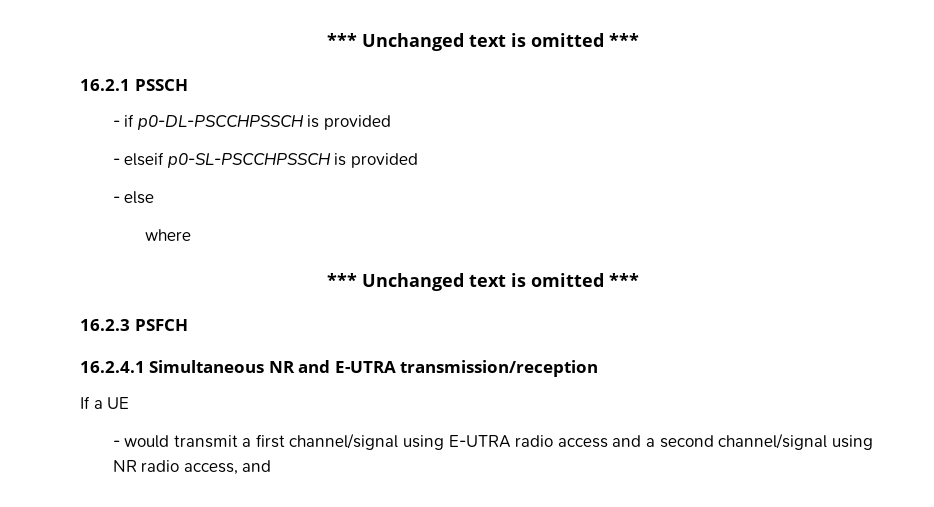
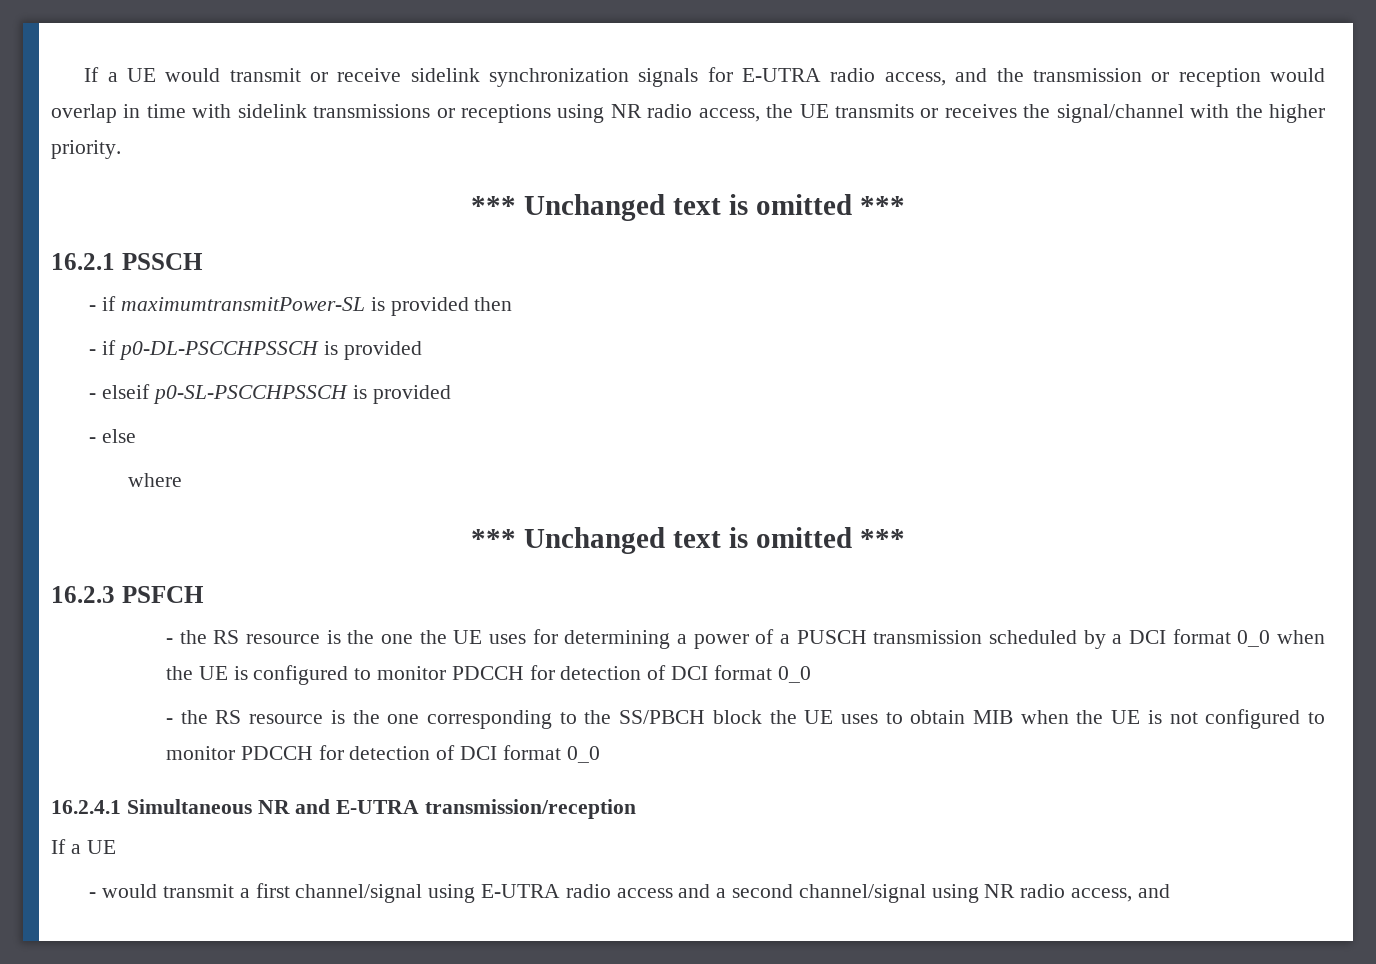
(326, 40) none -> [84,67,1325,87] [51,104,1325,123] [51,140,121,159] If a UE would transmit or receive sidelink synchronization signals for E-UTRA radio access, and the transmission or reception would overlap in time with sidelink transmissions or receptions using NR radio access, the UE transmits or receives the signal/channel with the higher priority. //
(188, 85) none -> [89,296,513,316] // - if maximumtransmitPower-SL is provided then
(188, 325) none -> [166,629,1325,649] [166,665,811,685] [166,709,1326,729] [166,745,600,763] // - the RS resource is the one the UE uses for determining a power of a PUSCH transmission scheduled by a DCI format 0_0 when the UE is configured to monitor PDCCH for detection of DCI format 0_0 // - the RS resource is the one corresponding to the SS/PBCH block the UE uses to obtain MIB when the UE is not configured to monitor PDCCH for detection of DCI format 0_0

